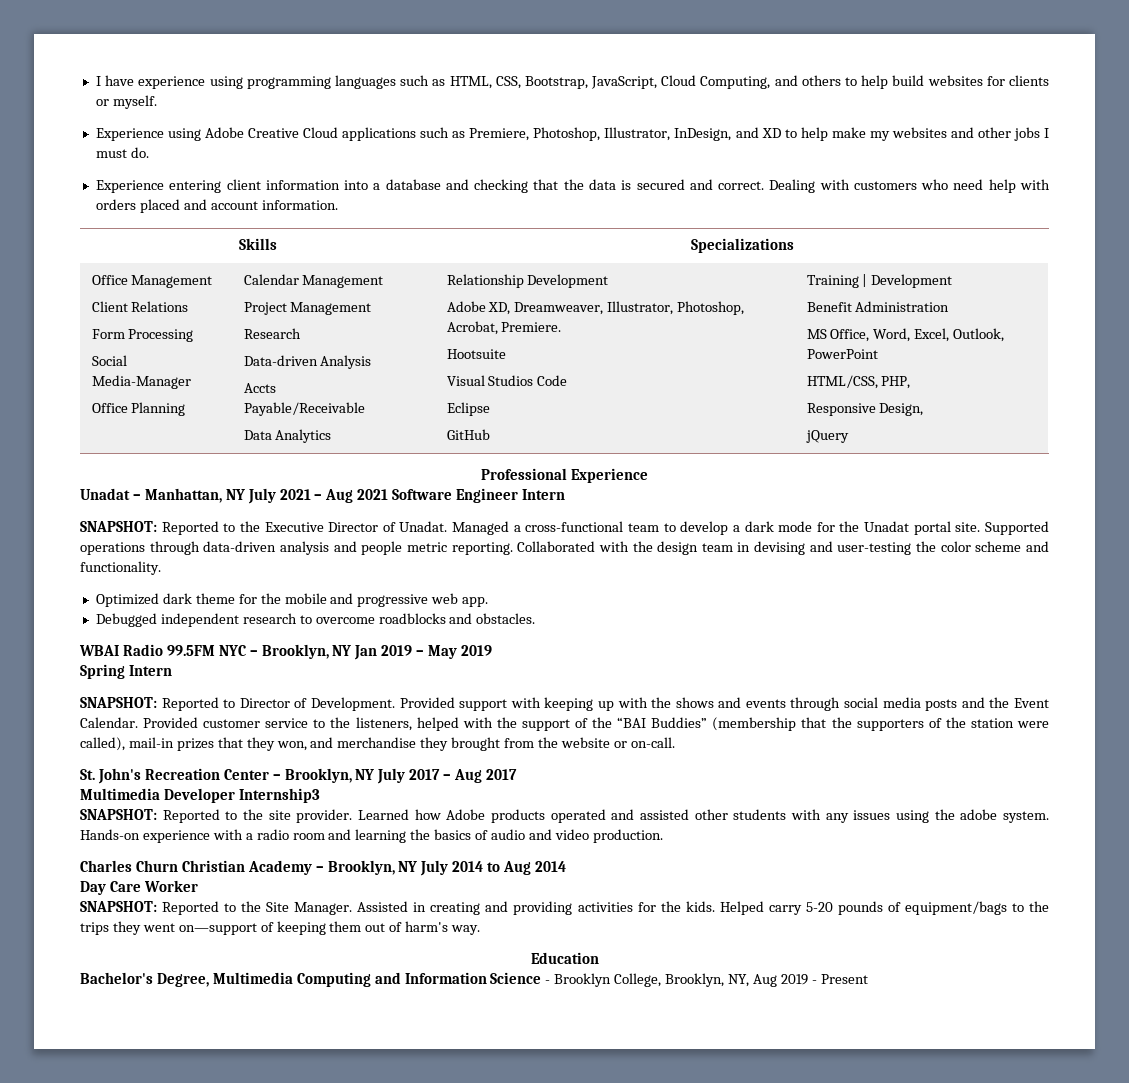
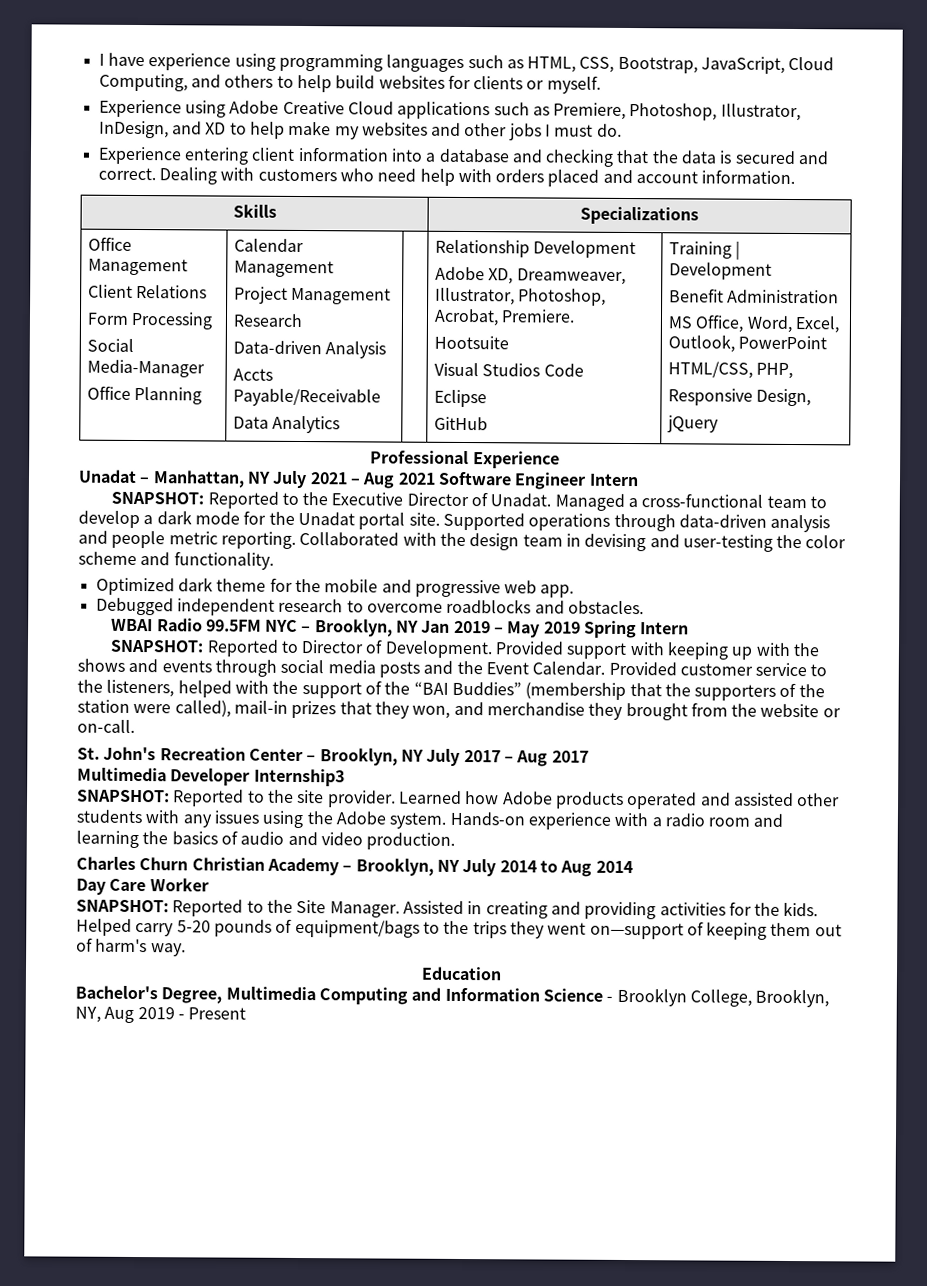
(493, 650) // -> (581, 627) none
[960,809,998,820] adobe -> [335,811,386,825] Adobe

